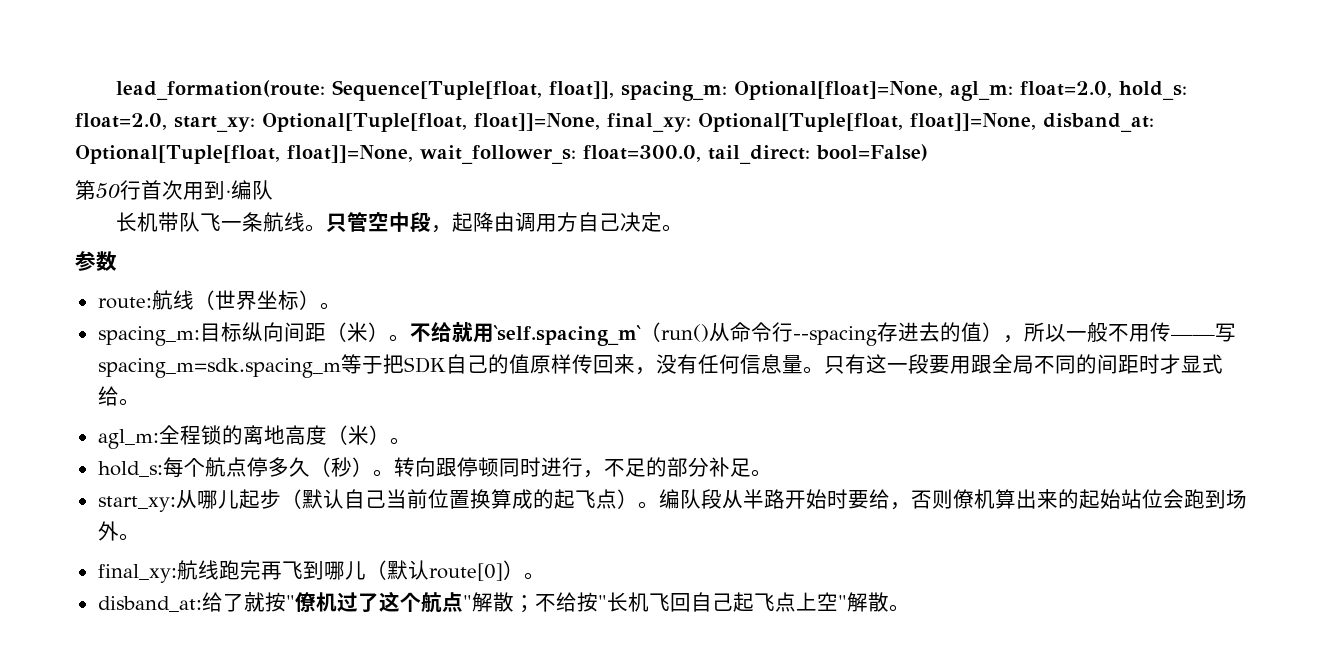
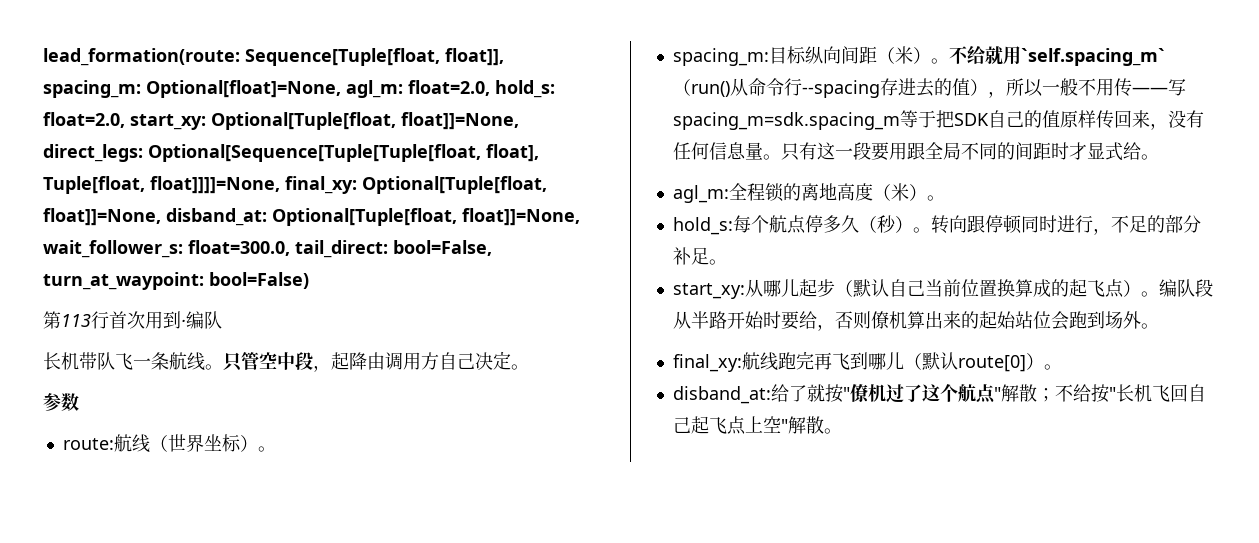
(600, 122) none -> [43,144,539,162] [43,176,280,194] direct_legs: Optional[Sequence[Tuple[Tuple[float, float], Tuple[float, float]]]]=None,
(810, 154) none -> [393,240,492,256] [43,272,204,290] bool=False, turn_at_waypoint:
[96,183,120,199] 50 -> [61,314,91,327] 113

